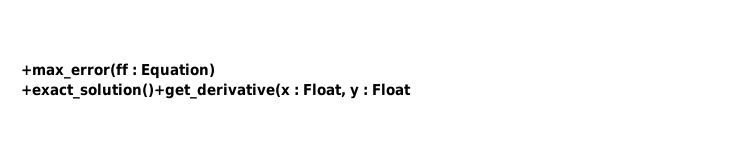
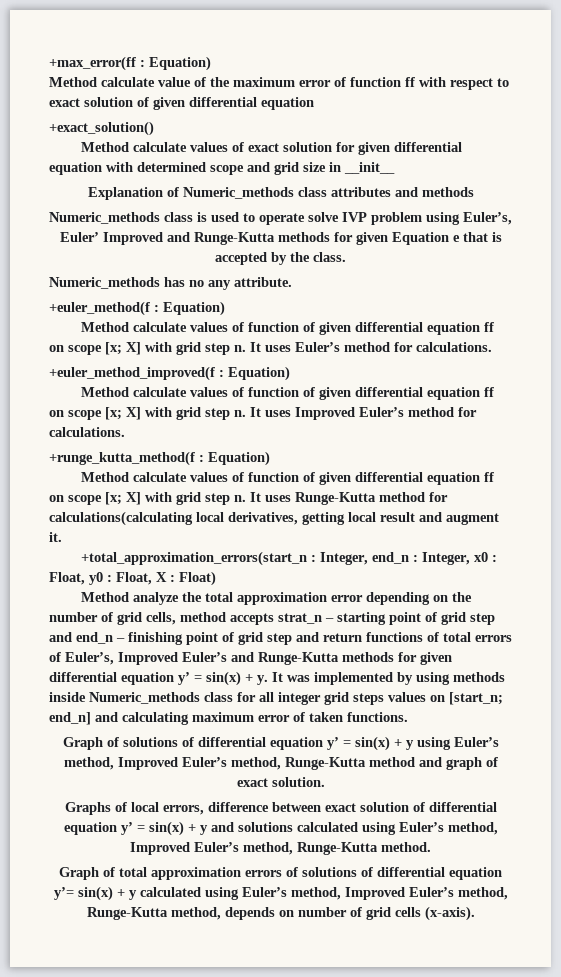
[21,83,412,99] +exact_solution()+get_derivative(x : Float, y : Float -> [49,77,509,90] [49,97,314,110] [49,121,154,136] [81,142,463,155] [49,162,395,175] [87,187,474,200] [49,212,512,225] [59,232,502,245] [215,252,346,265] [49,277,292,290] [49,301,225,316] [81,322,495,335] [49,342,492,355] [49,366,290,381] [81,387,495,400] [49,407,477,420] [49,427,125,437] [49,451,270,466] [81,472,495,485] [49,492,448,505] [49,511,499,526] [49,532,62,542] [81,551,498,566] [49,571,216,586] [81,592,473,605] [49,612,495,625] [49,632,512,645] [49,652,452,665] [49,671,505,686] [49,692,503,705] [49,712,408,725] [62,736,499,751] [63,757,498,770] [236,777,325,787] [64,802,497,815] [63,821,498,836] [130,842,431,855] [59,867,502,880] [53,886,508,901] [86,906,475,921] Method calculate value of the maximum error of function ff with respect to exact solution of given differential equation // +exact_solution() // Method calculate values of exact solution for given differential equation with determined scope and grid size in __init__ // Explanation of Numeric_methods class attributes and methods // Numeric_methods class is used to operate solve IVP problem using Euler’s, Euler’ Improved and Runge-Kutta methods for given Equation e that is accepted by the class. // Numeric_methods has no any attribute. // +euler_method(f : Equation) // Method calculate values of function of given differential equation ff on scope [x; X] with grid step n. It uses Euler’s method for calculations. // +euler_method_improved(f : Equation) // Method calculate values of function of given differential equation ff on scope [x; X] with grid step n. It uses Improved Euler’s method for calculations. // +runge_kutta_method(f : Equation) // Method calculate values of function of given differential equation ff on scope [x; X] with grid step n. It uses Runge-Kutta method for calculations(calculating local derivatives, getting local result and augment it. // +total_approximation_errors(start_n : Integer, end_n : Integer, x0 : Float, y0 : Float, X : Float) // Method analyze the total approximation error depending on the number of grid cells, method accepts strat_n – starting point of grid step and end_n – finishing point of grid step and return functions of total errors of Euler’s, Improved Euler’s and Runge-Kutta methods for given differential equation y’ = sin(x) + y. It was implemented by using methods inside Numeric_methods class for all integer grid steps values on [start_n; end_n] and calculating maximum error of taken functions. // Graph of solutions of differential equation y’ = sin(x) + y using Euler’s method, Improved Euler’s method, Runge-Kutta method and graph of exact solution. // Graphs of local errors, difference between exact solution of differential equation y’ = sin(x) + y and solutions calculated using Euler’s method, Improved Euler’s method, Runge-Kutta method. // Graph of total approximation errors of solutions of differential equation y’= sin(x) + y calculated using Euler’s method, Improved Euler’s method, Runge-Kutta method, depends on number of grid cells (x-axis).

